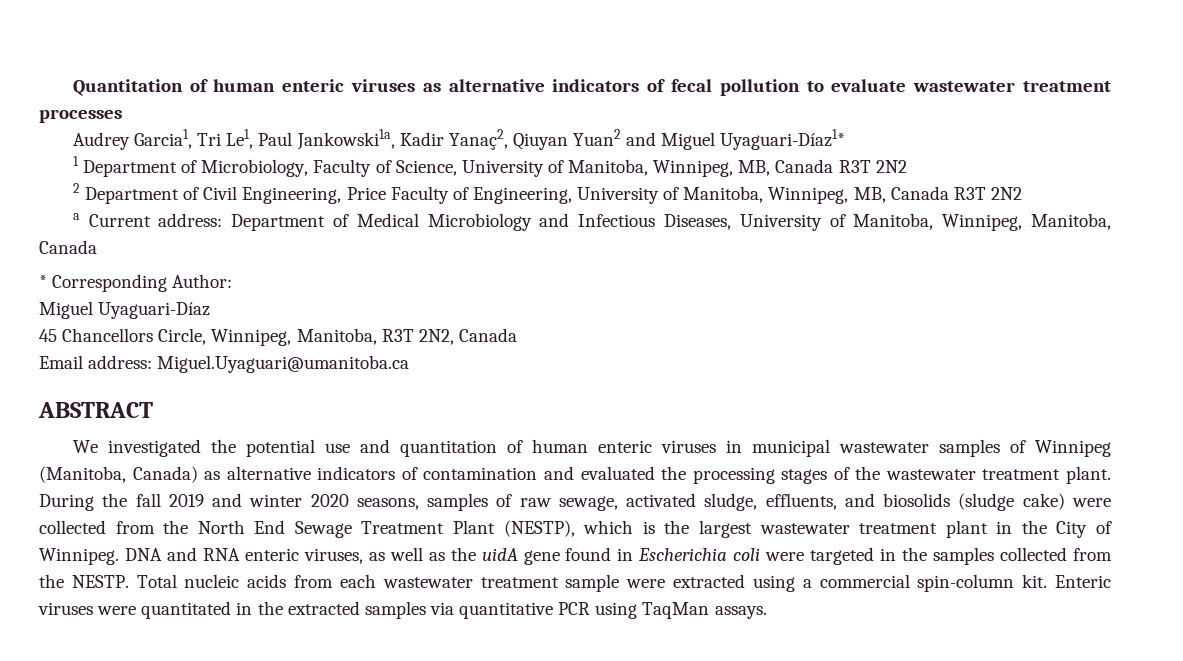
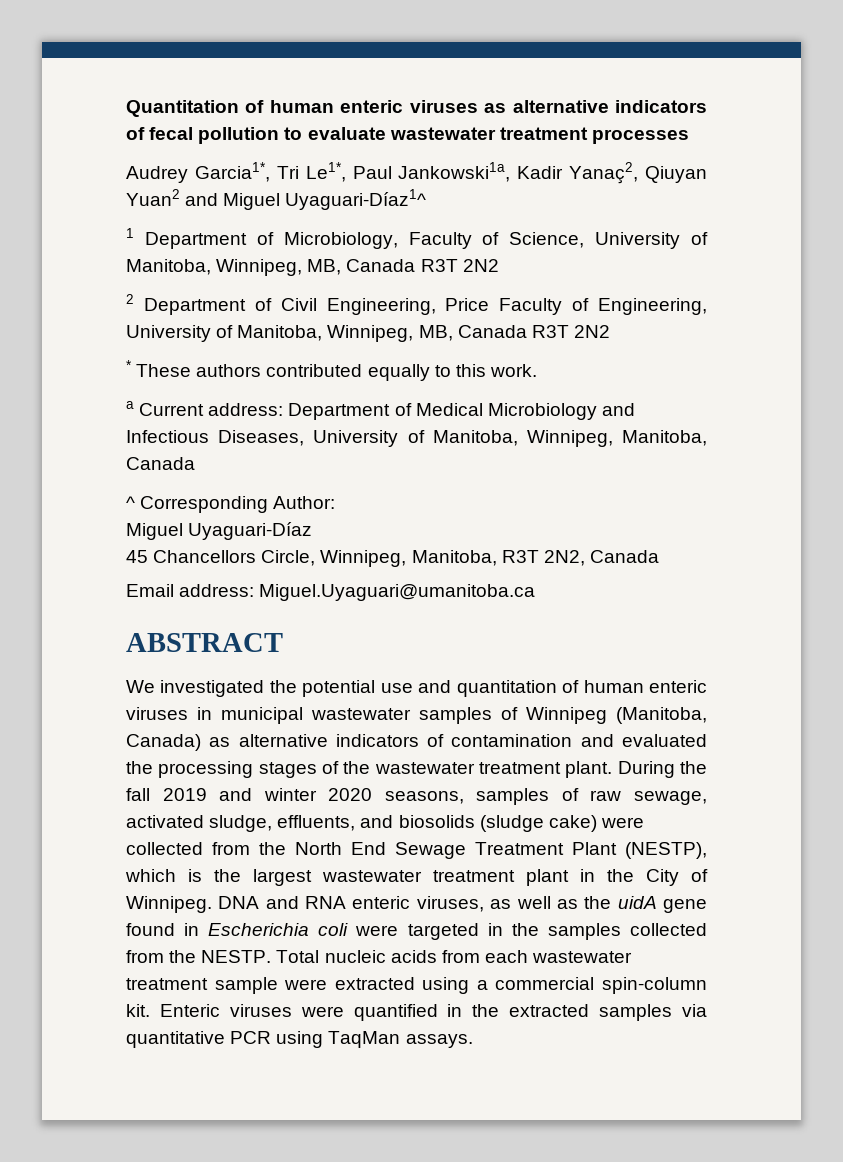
[134,129,254,149] Garcia1, Tri Le1, -> [194,162,346,182] Garcia1*, Tri Le1*,
[720,129,846,150] Uyaguari-Díaz1* -> [285,189,427,210] Uyaguari-Díaz1^
(1022, 193) none -> [126,360,537,381] // * These authors contributed equally to this work.
[39,275,47,288] * -> [126,496,135,509] ^
[141,601,232,619] quantitated -> [353,1004,438,1021] quantified

